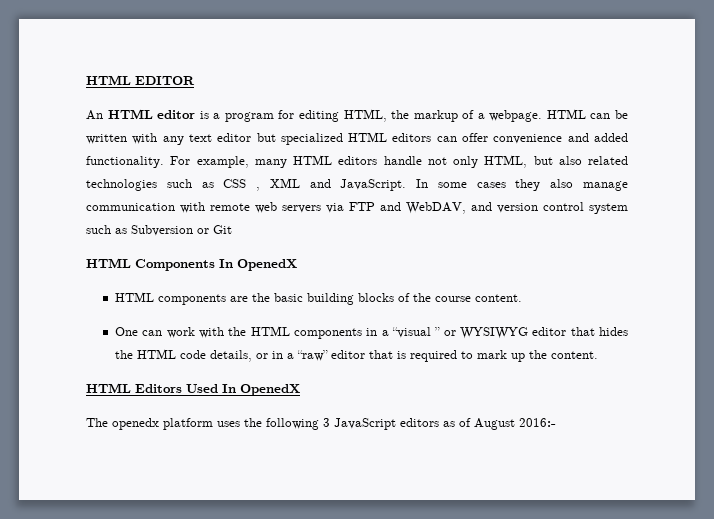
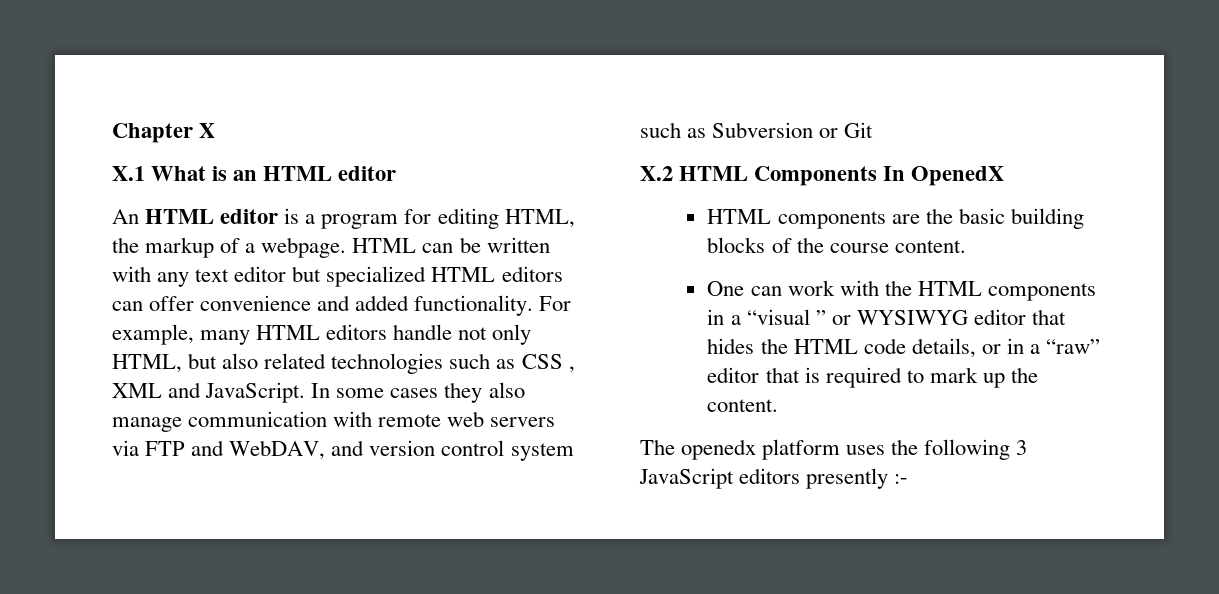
[86,75,195,85] HTML EDITOR -> [112,123,216,143] [112,166,397,181] Chapter X // X.1 What is an HTML editor
(232, 229) none -> [640,166,673,181] X.2
[86,383,300,396] // HTML Editors Used In OpenedX -> (779, 405) none
[443,418,556,430] as of August 2016:- -> [806,468,909,489] presently :-

